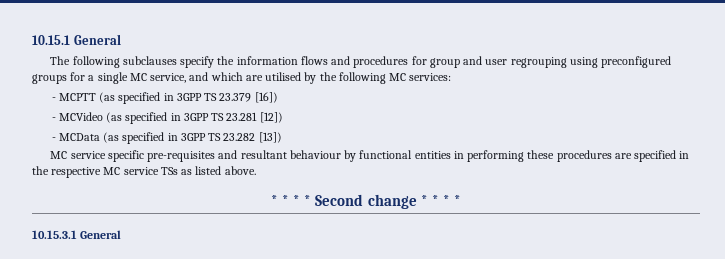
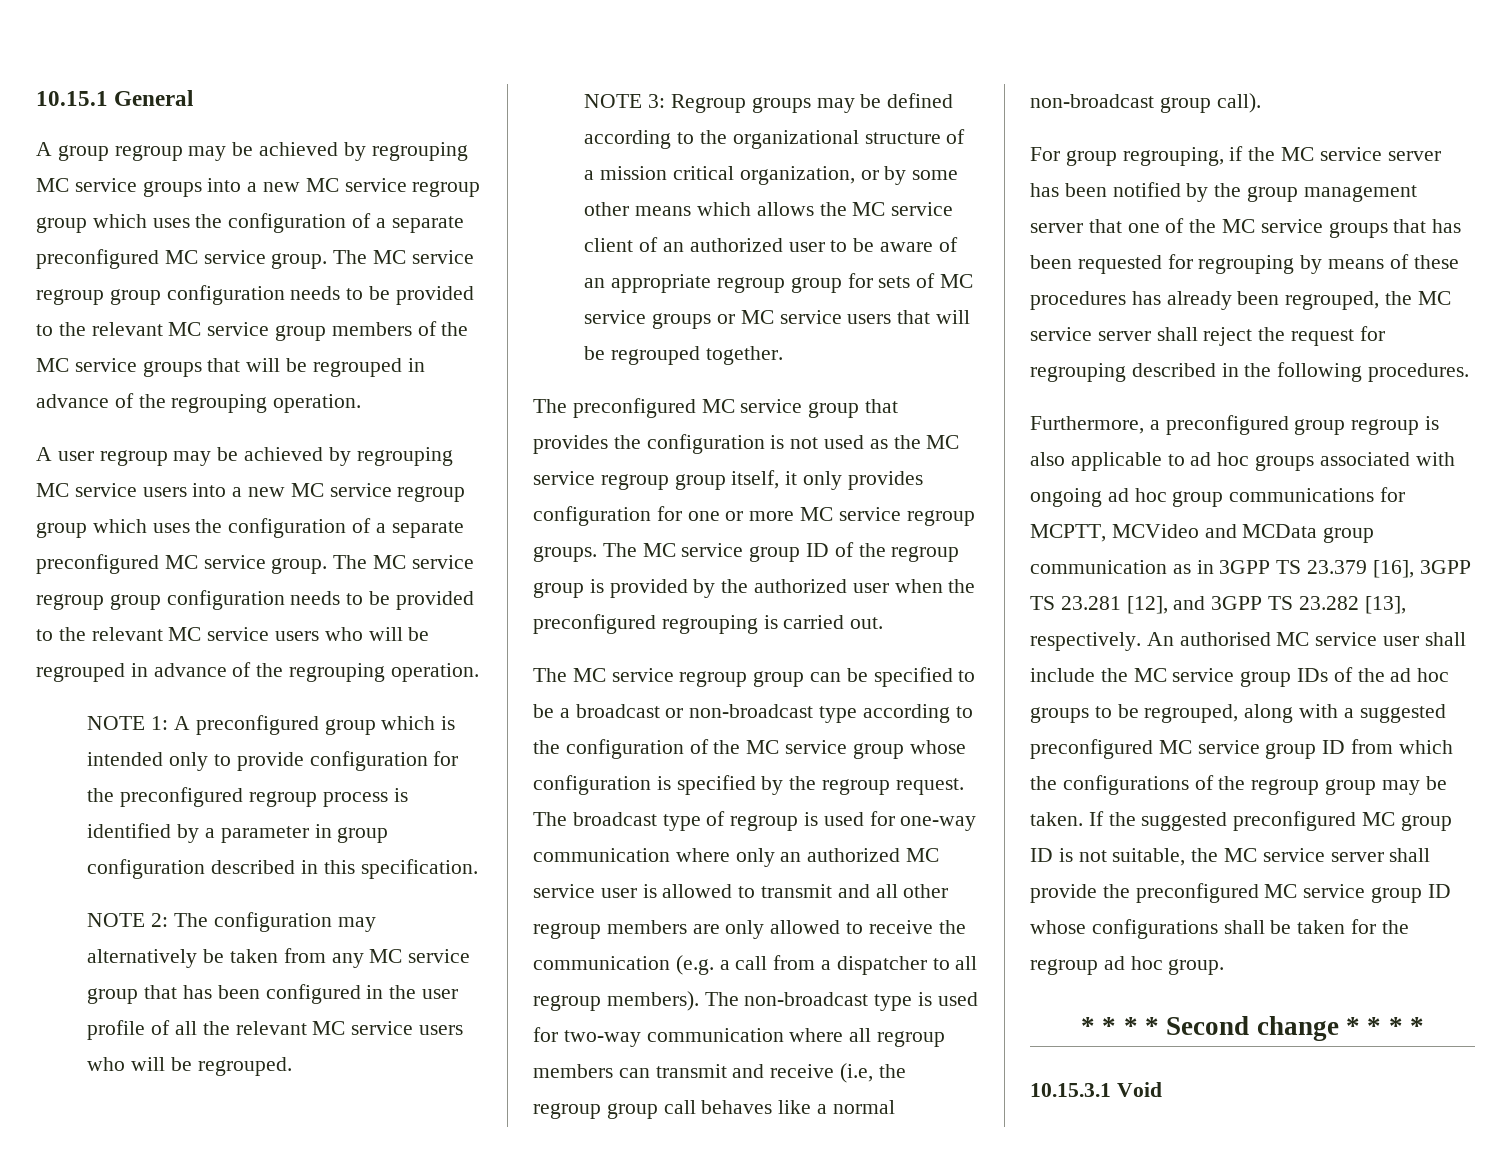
[50,56,672,68] [32,72,452,84] [51,92,278,104] [51,112,283,124] [51,132,282,144] [50,150,690,162] [32,166,256,178] The following subclauses specify the information flows and procedures for group and user regrouping using preconfigured groups for a single MC service, and which are utilised by the following MC services: // - MCPTT (as specified in 3GPP TS 23.379 [16]) // - MCVideo (as specified in 3GPP TS 23.281 [12]) // - MCData (as specified in 3GPP TS 23.282 [13]) // MC service specific pre-requisites and resultant behaviour by functional entities in performing these procedures are specified in the respective MC service TSs as listed above. -> [36,142,468,161] [36,178,481,197] [36,213,464,233] [36,249,474,269] [36,285,474,305] [36,321,469,341] [36,358,425,377] [36,393,362,413] [36,447,453,466] [36,483,466,502] [36,518,464,538] [36,554,474,574] [36,590,474,610] [36,627,430,641] [36,662,479,682] [87,715,456,735] [87,751,459,771] [87,787,408,807] [87,823,389,843] [87,859,478,879] [87,912,376,932] [87,948,471,968] [87,984,459,1004] [87,1020,464,1040] [87,1057,292,1076] [584,93,954,113] [584,129,966,149] [584,166,959,185] [584,202,954,216] [584,237,958,252] [584,273,974,293] [584,310,971,329] [584,346,784,365] [533,398,899,418] [533,434,960,454] [533,470,923,490] [533,506,975,526] [533,542,960,562] [533,579,976,598] [533,614,884,634] [533,667,976,687] [533,704,973,723] [533,739,966,759] [533,775,964,795] [533,811,977,831] [533,848,940,867] [533,884,949,898] [533,920,966,939] [533,955,978,975] [533,991,978,1011] [533,1027,946,1047] [533,1063,906,1083] [533,1100,895,1119] [1030,93,1261,113] [1030,146,1441,166] [1030,182,1417,202] [1030,218,1462,238] [1030,254,1459,274] [1030,291,1451,310] [1030,326,1385,346] [1030,362,1470,382] [1030,415,1440,435] [1030,452,1455,471] [1030,487,1406,507] [1030,524,1375,543] [1030,560,1471,578] [1030,596,1406,614] [1030,632,1466,651] [1030,667,1450,687] [1030,704,1446,723] [1030,739,1453,759] [1030,775,1447,795] [1030,811,1452,831] [1030,848,1431,866] [1030,883,1451,903] [1030,919,1409,939] [1030,956,1225,975] A group regroup may be achieved by regrouping MC service groups into a new MC service regroup group which uses the configuration of a separate preconfigured MC service group. The MC service regroup group configuration needs to be provided to the relevant MC service group members of the MC service groups that will be regrouped in advance of the regrouping operation. // A user regroup may be achieved by regrouping MC service users into a new MC service regroup group which uses the configuration of a separate preconfigured MC service group. The MC service regroup group configuration needs to be provided to the relevant MC service users who will be regrouped in advance of the regrouping operation. // NOTE 1: A preconfigured group which is intended only to provide configuration for the preconfigured regroup process is identified by a parameter in group configuration described in this specification. // NOTE 2: The configuration may alternatively be taken from any MC service group that has been configured in the user profile of all the relevant MC service users who will be regrouped. // NOTE 3: Regroup groups may be defined according to the organizational structure of a mission critical organization, or by some other means which allows the MC service client of an authorized user to be aware of an appropriate regroup group for sets of MC service groups or MC service users that will be regrouped together. // The preconfigured MC service group that provides the configuration is not used as the MC service regroup group itself, it only provides configuration for one or more MC service regroup groups. The MC service group ID of the regroup group is provided by the authorized user when the preconfigured regrouping is carried out. // The MC service regroup group can be specified to be a broadcast or non-broadcast type according to the configuration of the MC service group whose configuration is specified by the regroup request. The broadcast type of regroup is used for one-way communication where only an authorized MC service user is allowed to transmit and all other regroup members are only allowed to receive the communication (e.g. a call from a dispatcher to all regroup members). The non-broadcast type is used for two-way communication where all regroup members can transmit and receive (i.e, the regroup group call behaves like a normal non-broadcast group call). // For group regrouping, if the MC service server has been notified by the group management server that one of the MC service groups that has been requested for regrouping by means of these procedures has already been regrouped, the MC service server shall reject the request for regrouping described in the following procedures. // Furthermore, a preconfigured group regroup is also applicable to ad hoc groups associated with ongoing ad hoc group communications for MCPTT, MCVideo and MCData group communication as in 3GPP TS 23.379 [16], 3GPP TS 23.281 [12], and 3GPP TS 23.282 [13], respectively. An authorised MC service user shall include the MC service group IDs of the ad hoc groups to be regrouped, along with a suggested preconfigured MC service group ID from which the configurations of the regroup group may be taken. If the suggested preconfigured MC group ID is not suitable, the MC service server shall provide the preconfigured MC service group ID whose configurations shall be taken for the regroup ad hoc group.
[80,230,122,239] General -> [1116,1082,1162,1097] Void

